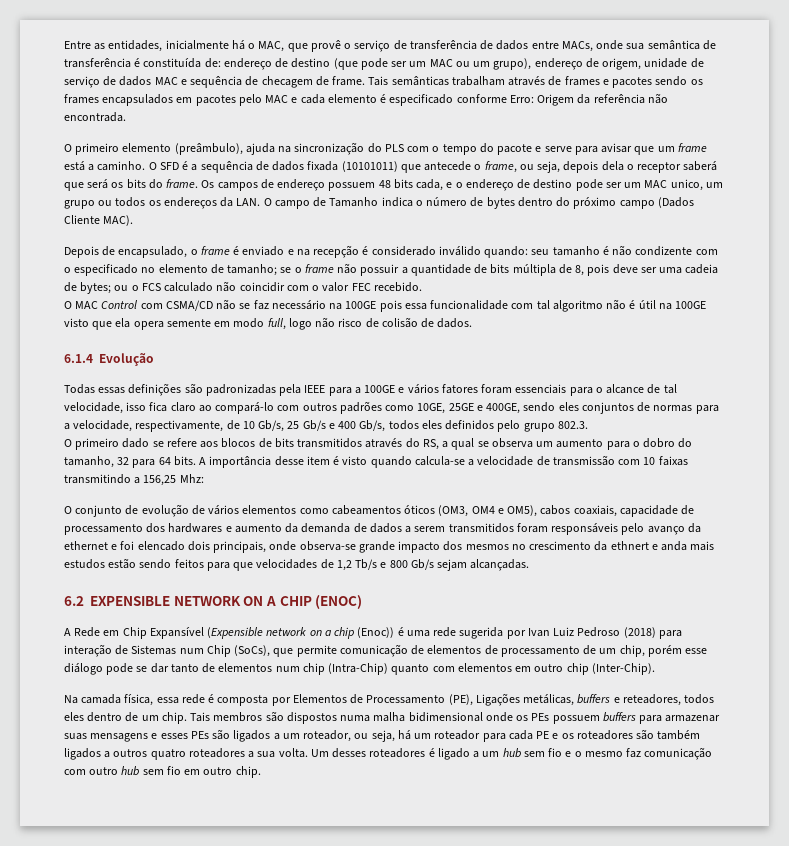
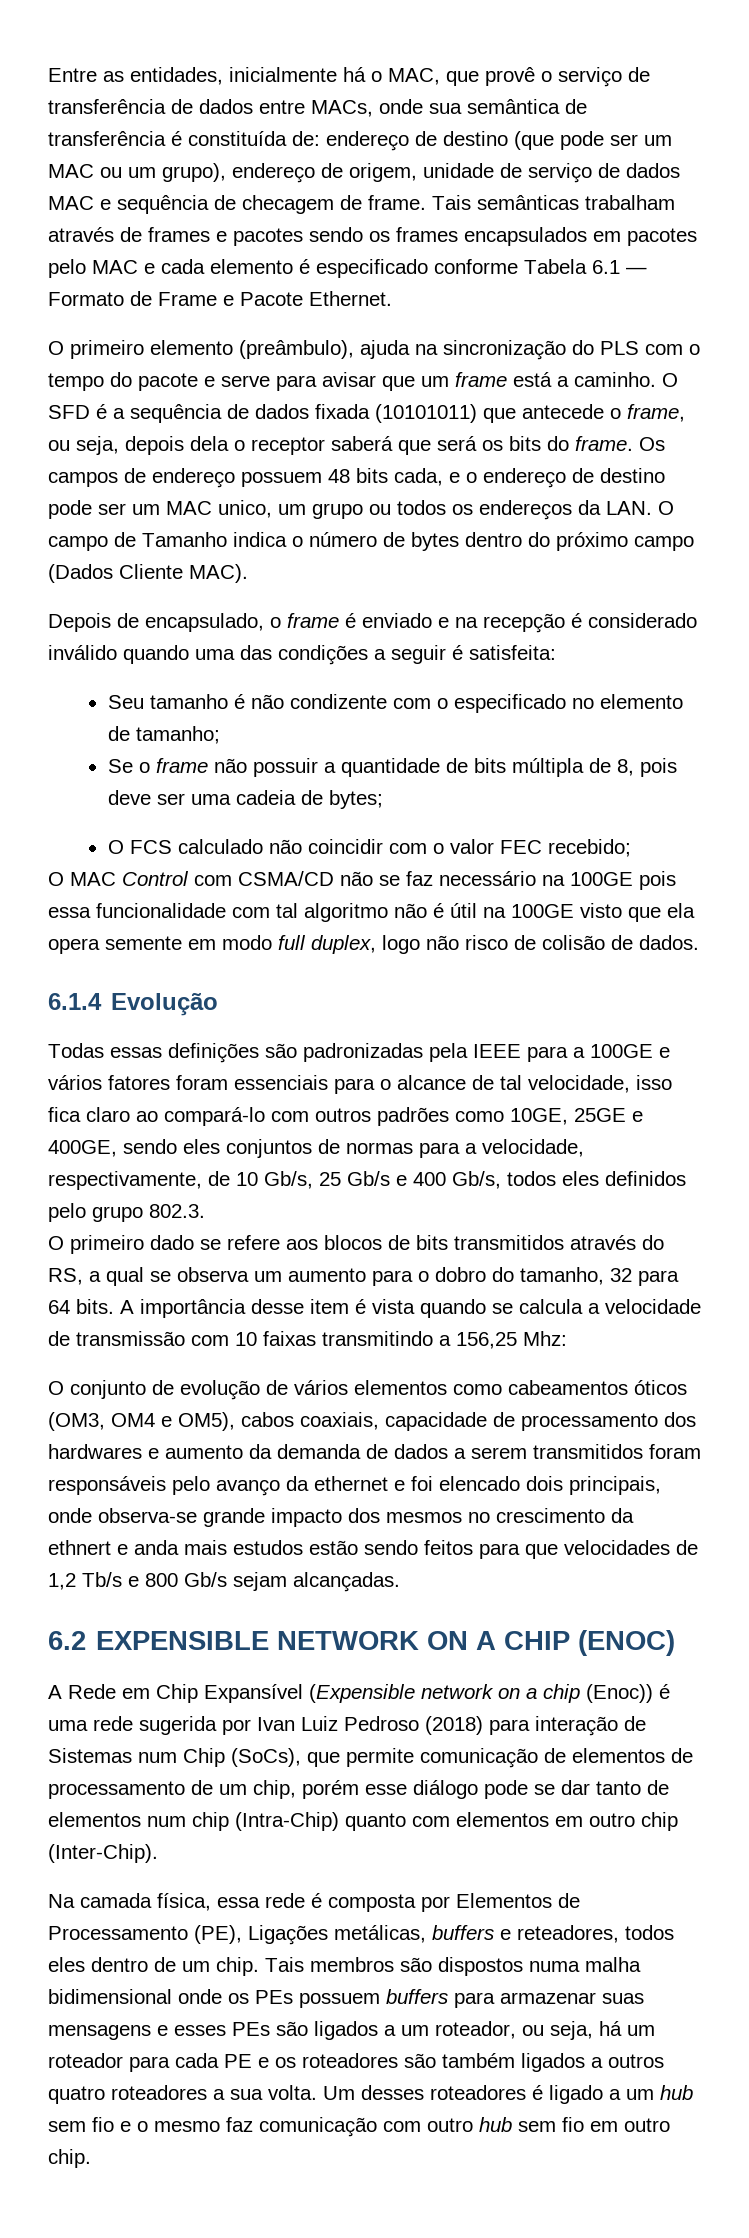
[509,93,668,106] [64,112,126,122] Erro: Origem da referência não encontrada. -> [524,259,647,274] [48,291,392,306] Tabela 6.1 — Formato de Frame e Pacote Ethernet.
[484,246,550,258] quando: seu -> [123,645,556,665] [107,695,144,709] quando uma das condições a seguir é satisfeita: // Seu
[280,267,292,273] se -> [107,759,133,773] // Se
[114,285,139,291] ou o -> [107,840,124,854] // O
[373,282,422,292] recebido. -> [547,839,631,857] recebido;
[267,318,286,330] full, -> [278,935,376,954] full duplex,
[342,456,465,468] visto quando calcula-se -> [372,1299,583,1318] vista quando se calcula

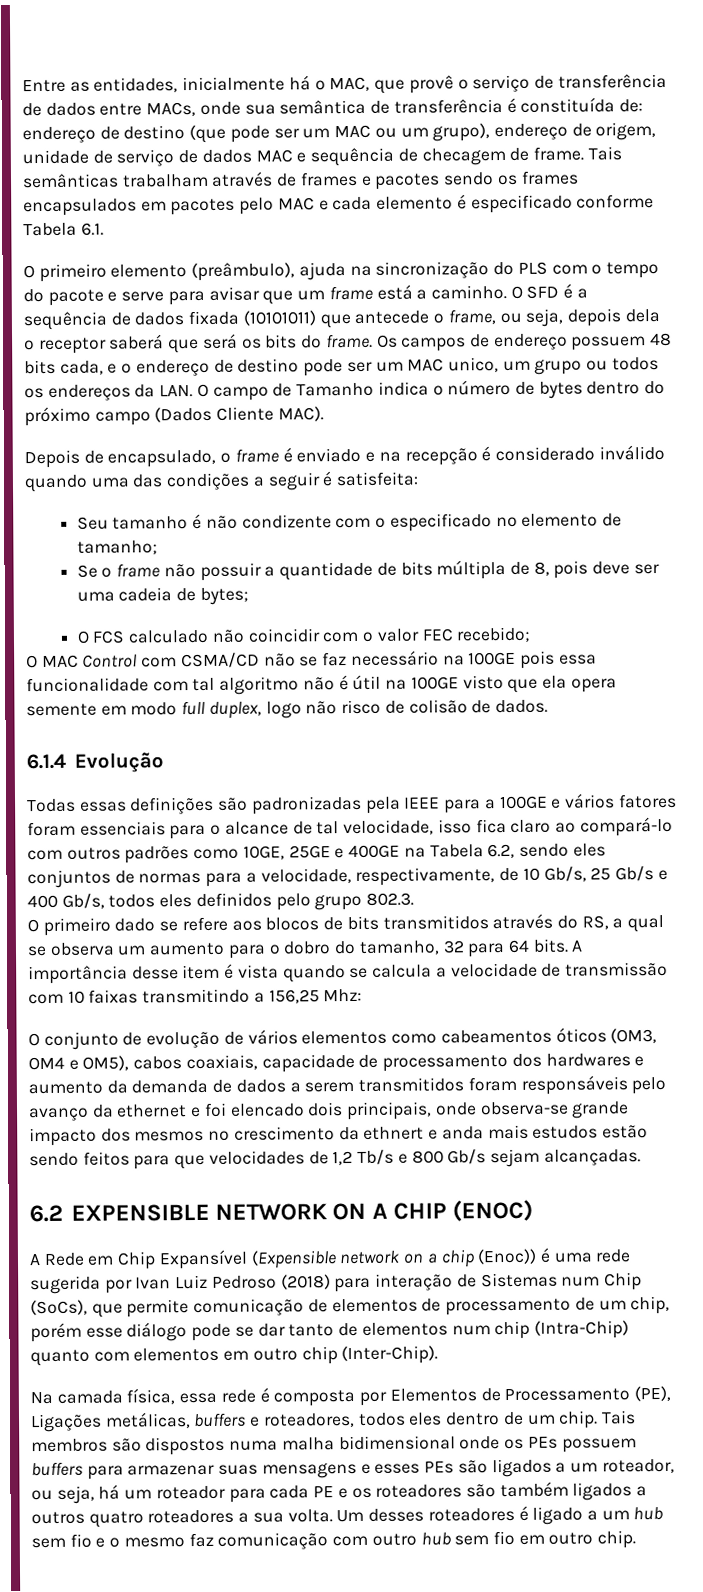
[592,260,647,274] [48,291,392,306] 6.1 — Formato de Frame e Pacote Ethernet. -> [80,222,104,236] 6.1.
[48,1140,117,1157] 400GE, -> [348,843,516,859] 400GE na Tabela 6.2,
[517,1925,619,1943] reteadores, -> [262,1412,355,1428] roteadores,

